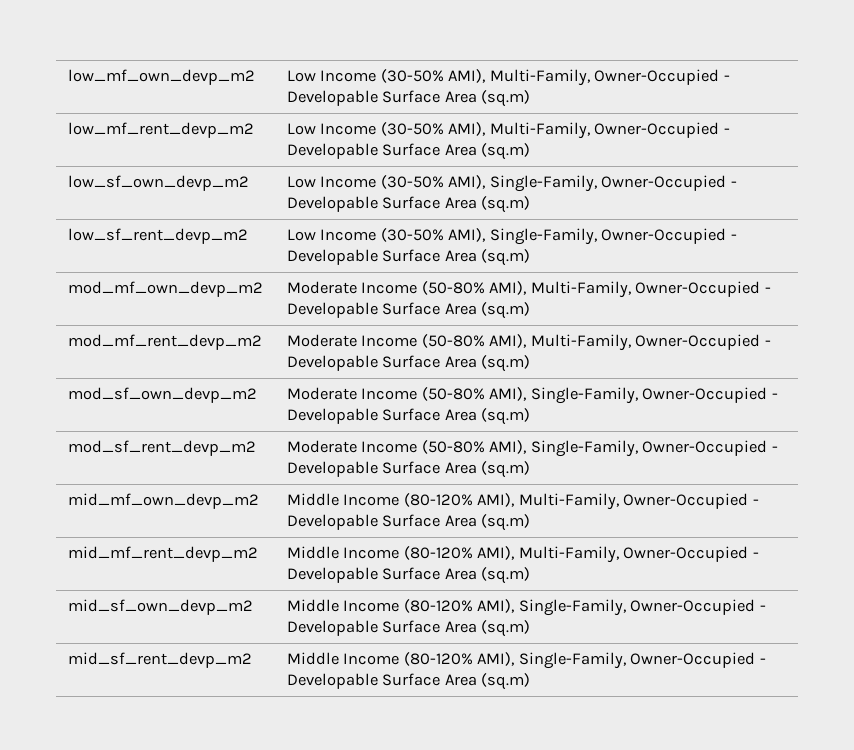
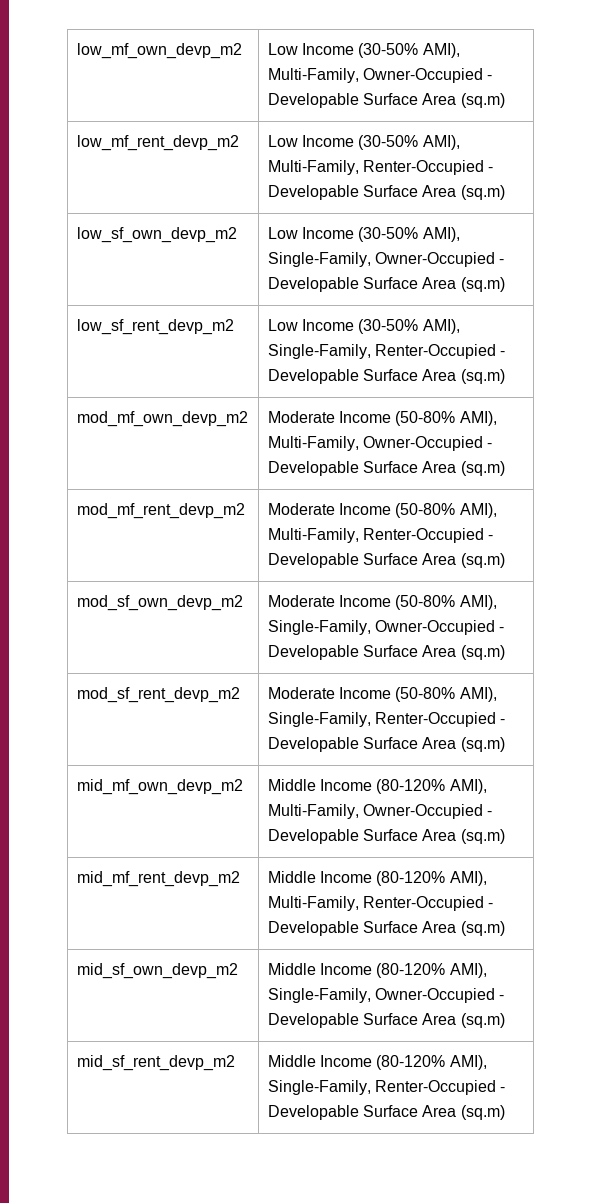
[594,122,720,138] Owner-Occupied -> [362,160,484,175] Renter-Occupied
[601,228,727,244] Owner-Occupied -> [374,344,496,359] Renter-Occupied
[635,334,761,350] Owner-Occupied -> [362,528,484,543] Renter-Occupied
[642,440,768,456] Owner-Occupied -> [374,712,496,727] Renter-Occupied
[623,546,749,562] Owner-Occupied -> [362,896,484,911] Renter-Occupied
[630,652,756,668] Owner-Occupied -> [374,1080,496,1095] Renter-Occupied

